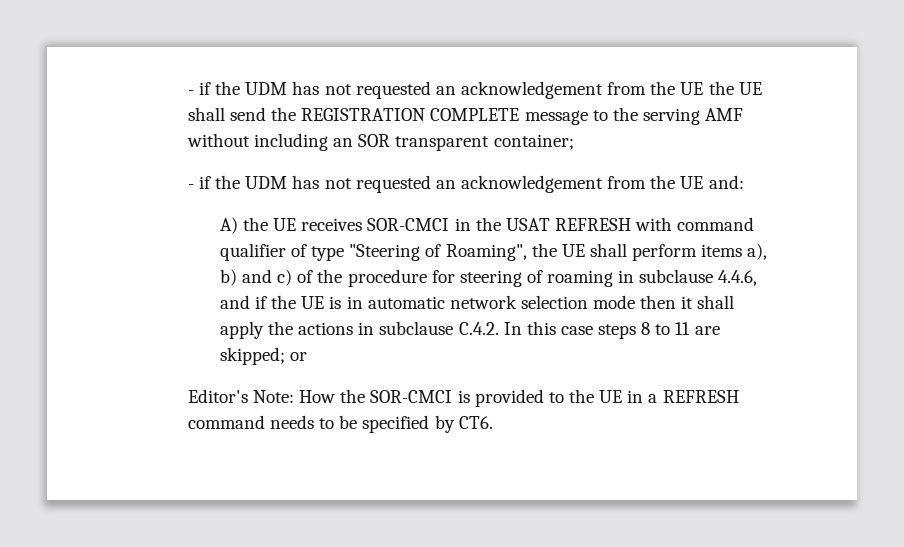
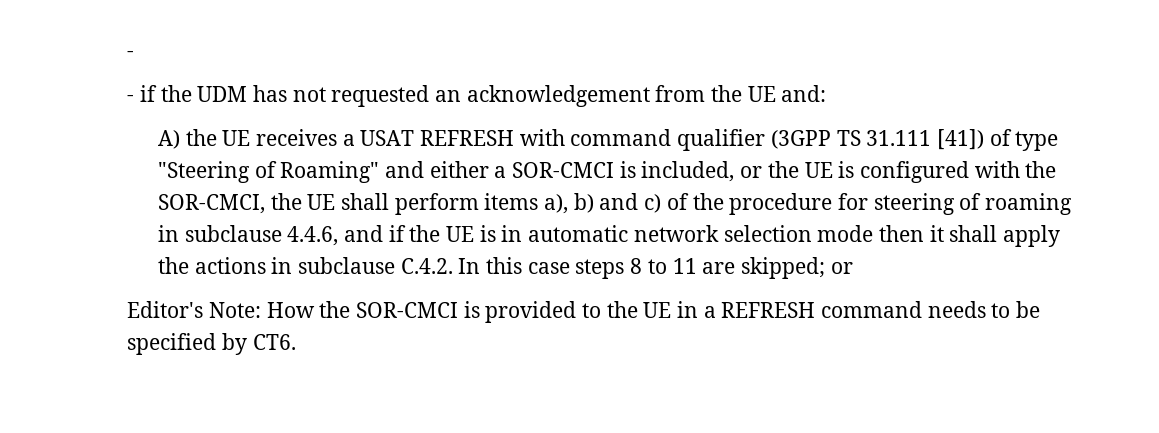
[187,81,762,99] [187,107,744,125] [186,133,574,151] - if the UDM has not requested an acknowledgement from the UE the UE shall send the REGISTRATION COMPLETE message to the serving AMF without including an SOR transparent container; -> [127,51,135,58] -
[367,217,501,231] SOR-CMCI in the -> [342,134,355,146] a
[291,244,527,261] of type "Steering of Roaming", -> [770,129,1059,151] [158,161,1057,183] [158,194,266,214] (3GPP TS 31.111 [41]) of type "Steering of Roaming" and either a SOR-CMCI is included, or the UE is configured with the SOR-CMCI,

